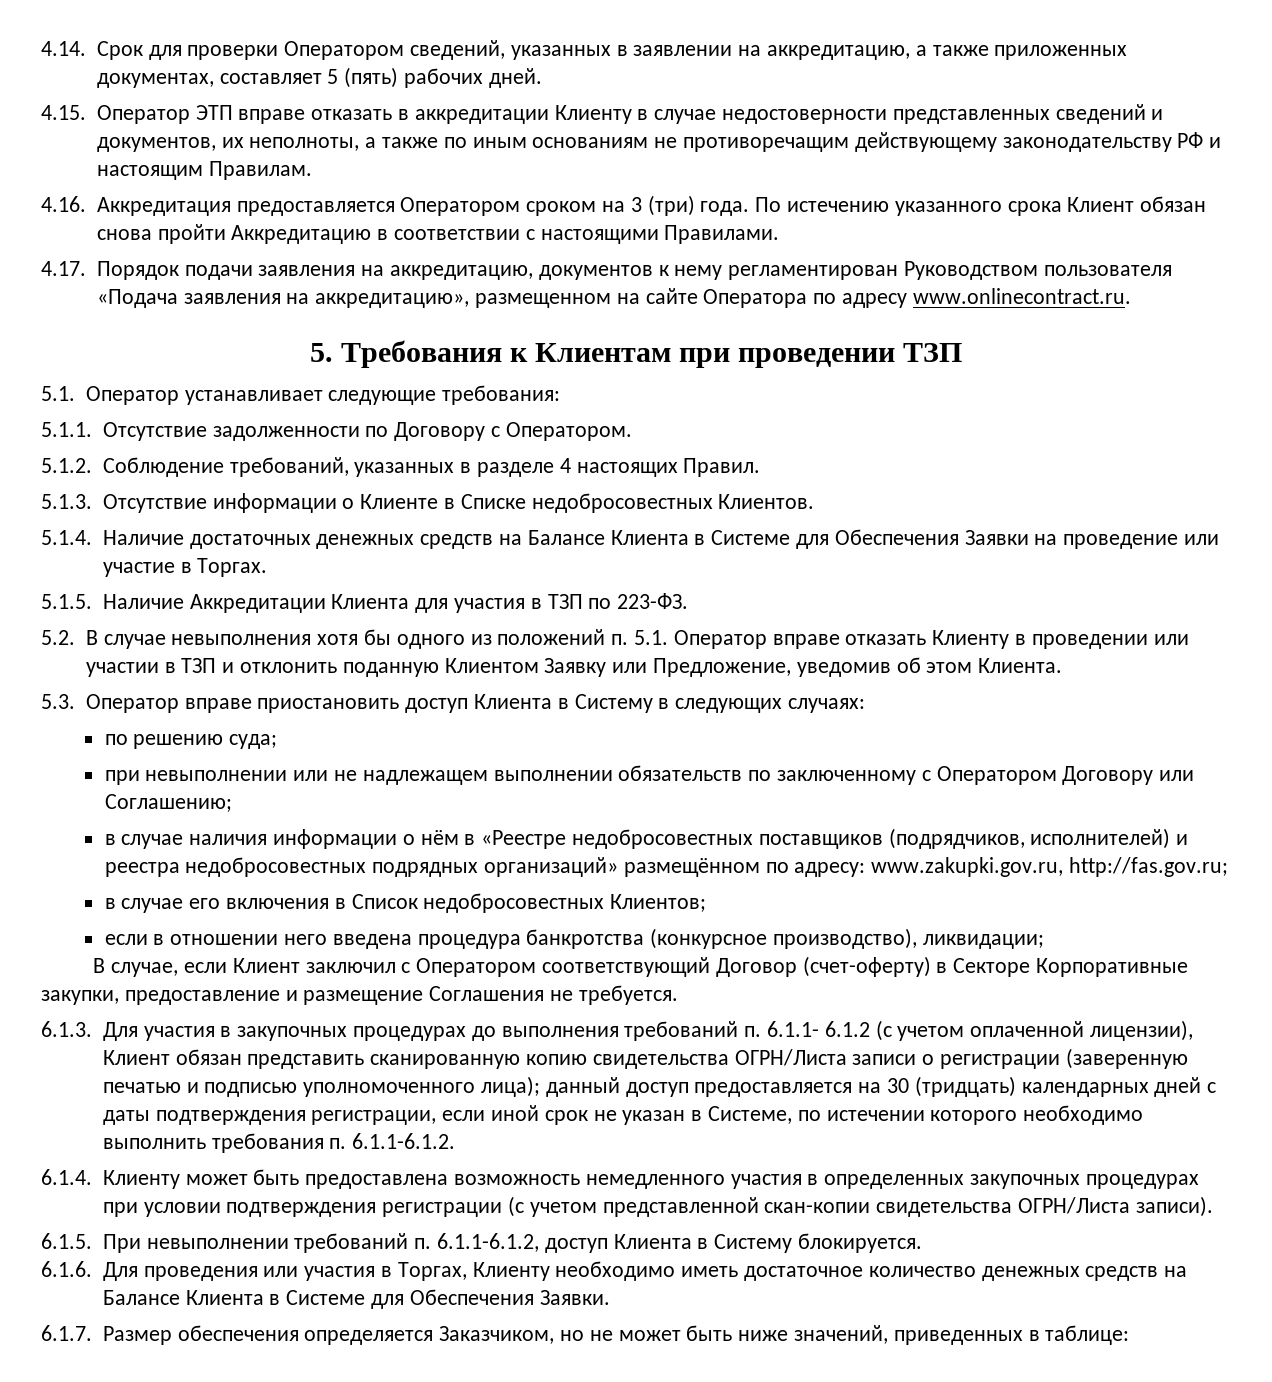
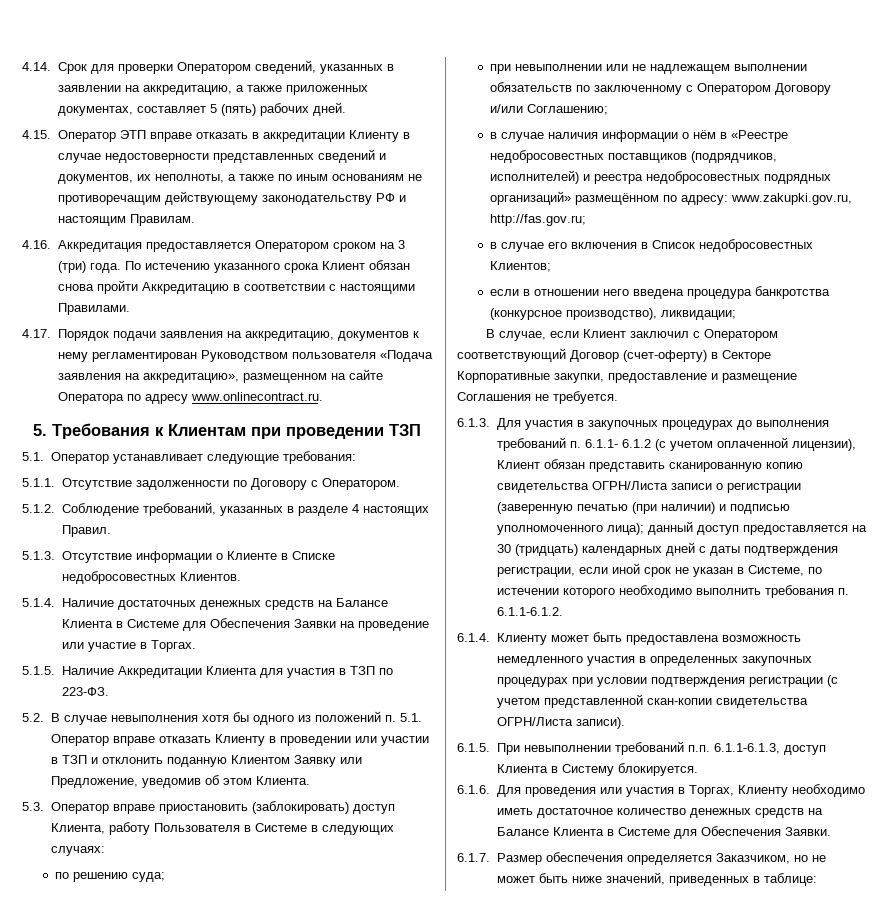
[405,694,653,713] доступ Клиента в Систему -> [251,801,395,814] [50,822,307,835] (заблокировать) доступ Клиента, работу Пользователя в Системе
[1159,770,1195,781] или -> [489,104,523,113] и/или
(181, 1087) none -> [631,502,715,514] (при наличии)
[414,1233,539,1252] п. 6.1.1-6.1.2, -> [687,743,780,754] п.п. 6.1.1-6.1.3,

